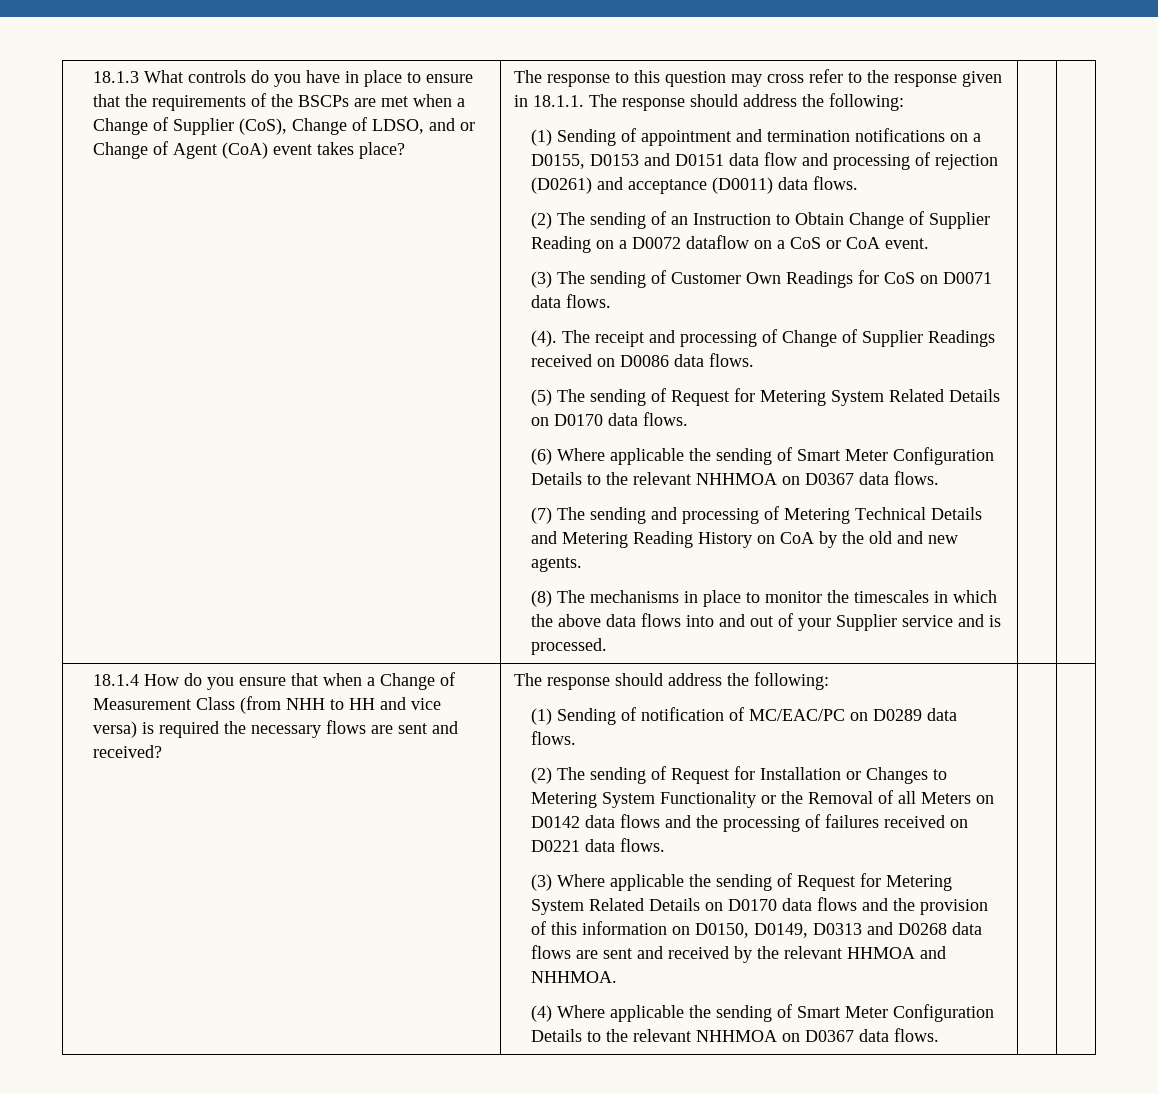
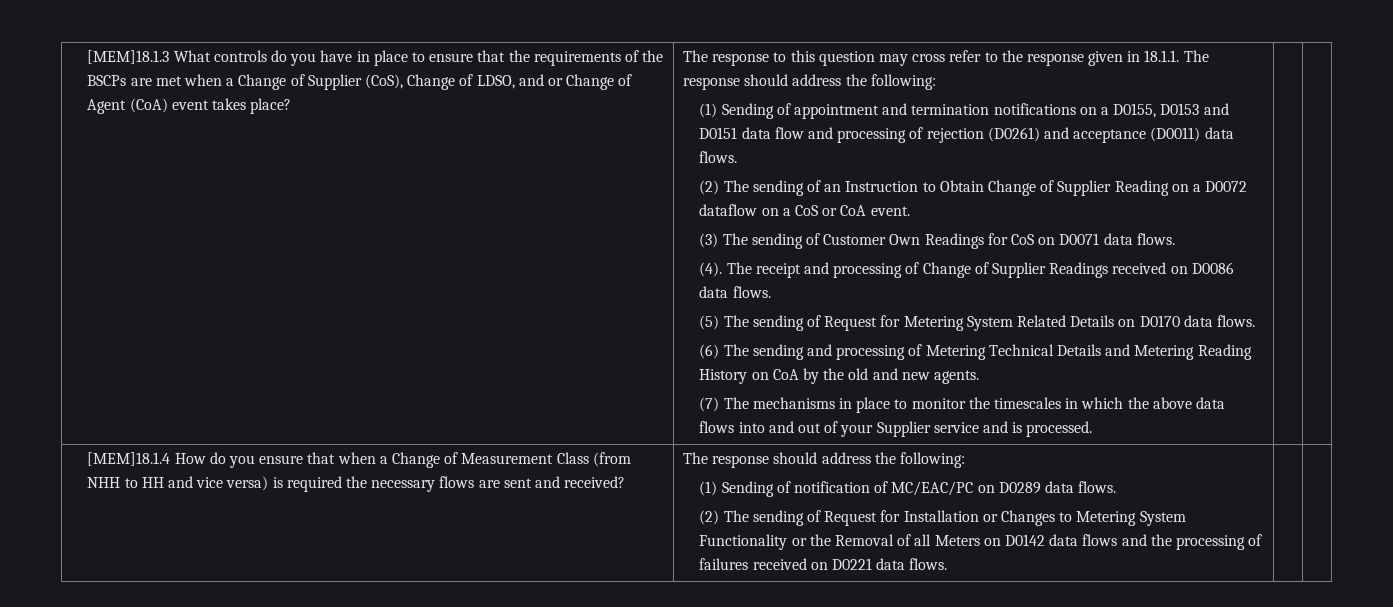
[93,71,140,83] 18.1.3 -> [87,50,170,64] [MEM]18.1.3
[557,447,995,465] [531,471,940,485] [531,507,553,524] Where applicable the sending of Smart Meter Configuration Details to the relevant NHHMOA on D0367 data flows. // (7) -> (720, 351) none
[531,590,553,607] (8) -> [699,397,720,412] (7)
[93,674,140,686] 18.1.4 -> [87,452,171,466] [MEM]18.1.4
[531,873,953,891] [531,897,989,915] [531,921,983,938] [531,945,947,963] [531,971,618,983] [531,1004,995,1022] [531,1028,940,1042] // (3) Where applicable the sending of Request for Metering System Related Details on D0170 data flows and the provision of this information on D0150, D0149, D0313 and D0268 data flows are sent and received by the relevant HHMOA and NHHMOA. // (4) Where applicable the sending of Smart Meter Configuration Details to the relevant NHHMOA on D0367 data flows. -> (948, 564) none

